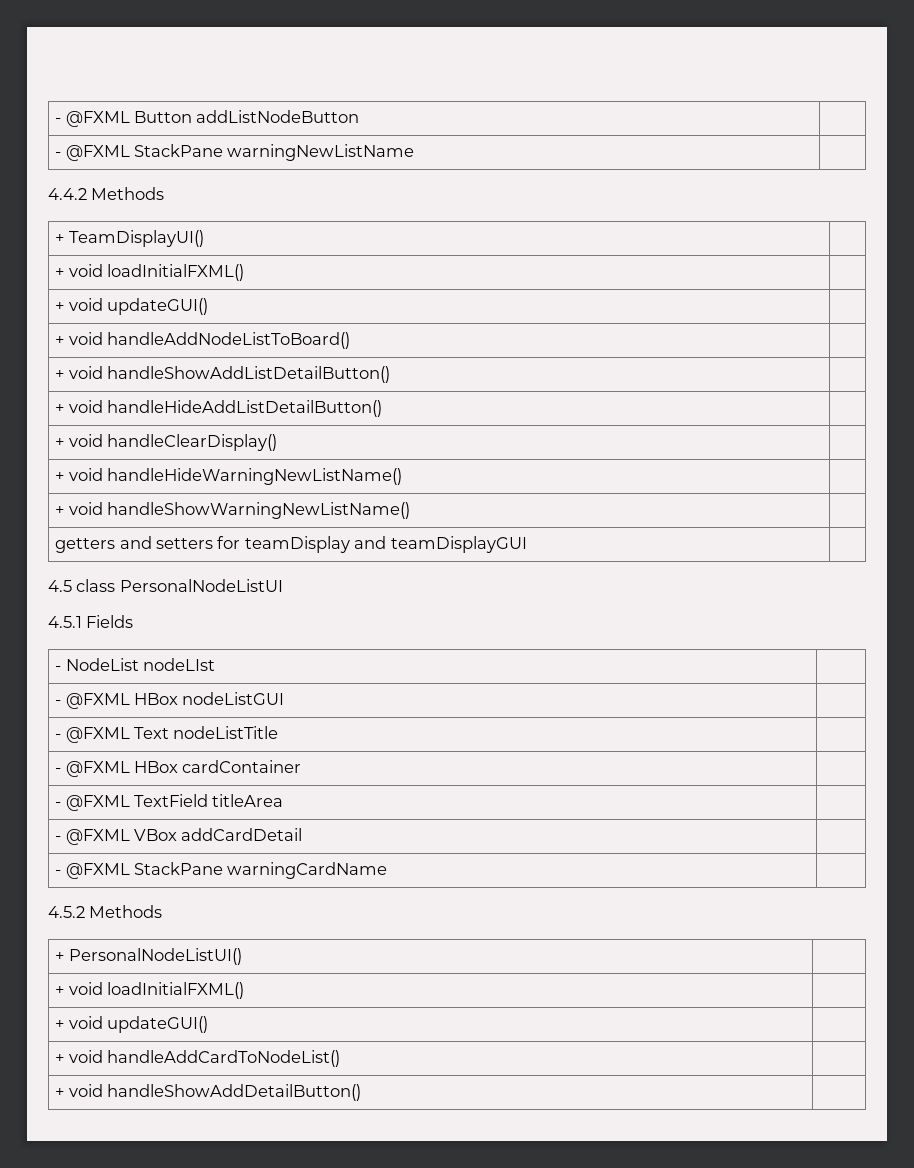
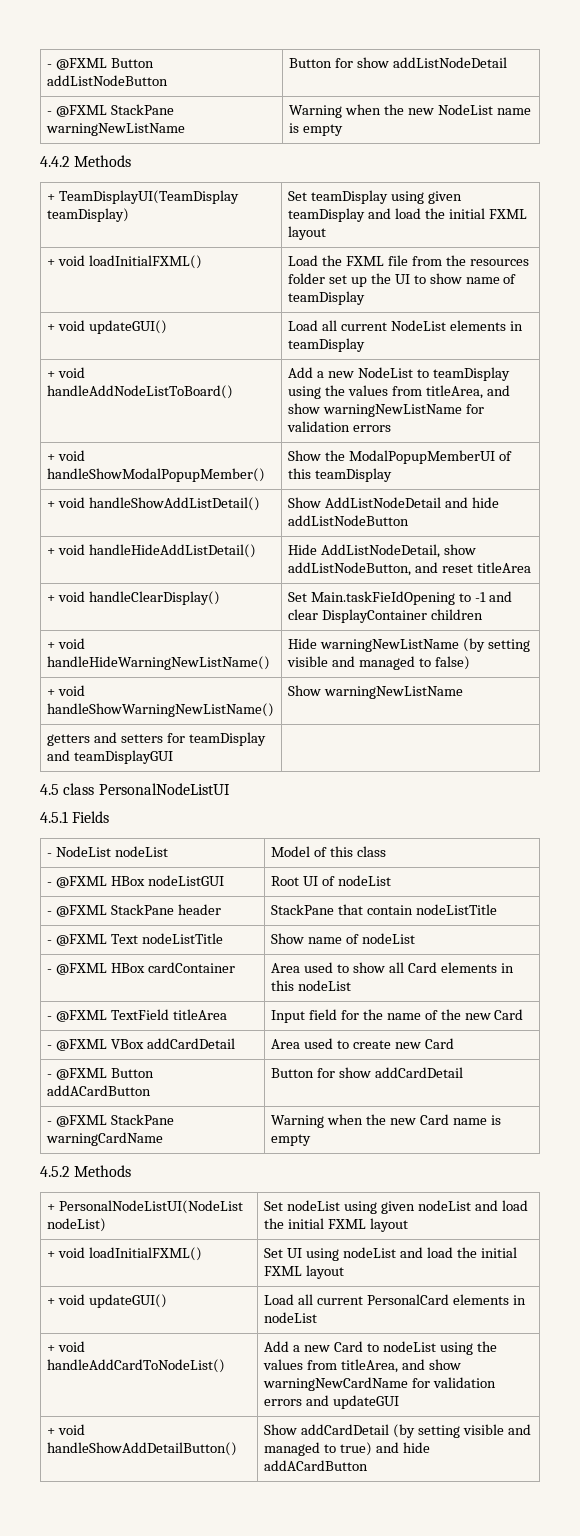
(360, 116) none -> [289,57,507,68] Button for show addListNodeDetail
[48,187,165,200] [55,230,204,247] [55,264,244,281] [55,298,208,315] [55,332,350,349] [55,366,390,383] [55,400,382,417] [55,434,277,451] [55,468,402,485] // 4.4.2 Methods // + TeamDisplayUI() | // + void loadInitialFXML() | // + void updateGUI() | // + void handleAddNodeListToBoard() | // + void handleShowAddListDetailButton() | // + void handleHideAddListDetailButton() | // + void handleClearDisplay() | // + void handleHideWarningNewListName() | -> [289,104,531,118] [289,123,344,136] [40,155,132,167] [47,190,240,204] [47,208,130,222] [288,190,462,204] [288,208,527,222] [288,226,327,240] [47,255,202,269] [288,255,529,266] [288,273,517,287] [288,291,366,305] [47,320,167,334] [288,320,523,331] [288,338,366,352] [47,367,86,378] [47,385,234,399] [288,367,510,381] [288,385,510,399] [288,403,484,417] [287,421,392,432] [47,450,86,461] [47,468,266,482] [288,450,512,464] [288,468,393,482] [47,497,260,511] [288,497,499,508] [288,515,410,526] [47,544,256,558] [288,544,476,558] [288,562,531,576] [47,591,220,605] [288,591,512,605] [288,609,483,623] [47,638,86,649] [47,656,271,670] [288,638,530,652] [287,656,470,670] Warning when the new NodeList name is empty // 4.4.2 Methods // + TeamDisplayUI(TeamDisplay teamDisplay) | Set teamDisplay using given teamDisplay and load the initial FXML layout // + void loadInitialFXML() | Load the FXML file from the resources folder set up the UI to show name of teamDisplay // + void updateGUI() | Load all current NodeList elements in teamDisplay // + void handleAddNodeListToBoard() | Add a new NodeList to teamDisplay using the values from titleArea, and show warningNewListName for validation errors // + void handleShowModalPopupMember() | Show the ModalPopupMemberUI of this teamDisplay // + void handleShowAddListDetail() | Show AddListNodeDetail and hide addListNodeButton // + void handleHideAddListDetail() | Hide AddListNodeDetail, show addListNodeButton, and reset titleArea // + void handleClearDisplay() | Set Main.taskFieIdOpening to -1 and clear DisplayContainer children // + void handleHideWarningNewListName() | Hide warningNewListName (by setting visible and managed to false)
(410, 510) none -> [288,685,464,699] Show warningNewListName
[142,658,215,671] nodeLIst | -> [114,846,168,857] [271,846,386,857] nodeList | Model of this class
(285, 698) none -> [271,875,391,886] [47,904,221,917] [271,904,497,915] Root UI of nodeList // - @FXML StackPane header | StackPane that contain nodeListTitle
(279, 732) none -> [271,933,415,944] Show name of nodeList
[55,794,284,811] [55,828,303,845] [55,862,388,879] [48,905,163,918] [55,948,242,965] [55,982,244,999] [55,1016,208,1033] [55,1050,340,1067] [55,1084,361,1101] // - @FXML TextField titleArea | // - @FXML VBox addCardDetail | // - @FXML StackPane warningCardName | // 4.5.2 Methods // + PersonalNodeListUI() | // + void loadInitialFXML() | // + void updateGUI() | // + void handleAddCardToNodeList() | // + void handleShowAddDetailButton() | -> [271,962,514,973] [271,980,352,991] [47,1009,227,1022] [271,1009,524,1023] [47,1038,235,1051] [271,1038,454,1049] [47,1068,154,1080] [47,1085,152,1096] [271,1067,463,1078] [47,1114,174,1127] [46,1132,164,1146] [271,1114,501,1128] [271,1134,312,1146] [40,1165,132,1177] [47,1200,244,1214] [47,1218,107,1232] [264,1200,528,1214] [264,1218,408,1232] [47,1247,202,1261] [264,1247,517,1261] [264,1265,345,1279] [47,1294,167,1308] [264,1294,526,1305] [264,1312,318,1323] [47,1341,86,1352] [47,1359,226,1373] [264,1341,497,1355] [263,1359,461,1373] [263,1377,496,1391] [264,1395,399,1409] [47,1424,86,1435] [47,1442,238,1456] [264,1424,531,1438] [264,1442,430,1456] [264,1460,369,1471] Area used to show all Card elements in this nodeList // - @FXML TextField titleArea | Input field for the name of the new Card // - @FXML VBox addCardDetail | Area used to create new Card // - @FXML Button addACardButton | Button for show addCardDetail // - @FXML StackPane warningCardName | Warning when the new Card name is empty // 4.5.2 Methods // + PersonalNodeListUI(NodeList nodeList) | Set nodeList using given nodeList and load the initial FXML layout // + void loadInitialFXML() | Set UI using nodeList and load the initial FXML layout // + void updateGUI() | Load all current PersonalCard elements in nodeList // + void handleAddCardToNodeList() | Add a new Card to nodeList using the values from titleArea, and show warningNewCardName for validation errors and updateGUI // + void handleShowAddDetailButton() | Show addCardDetail (by setting visible and managed to true) and hide addACardButton

